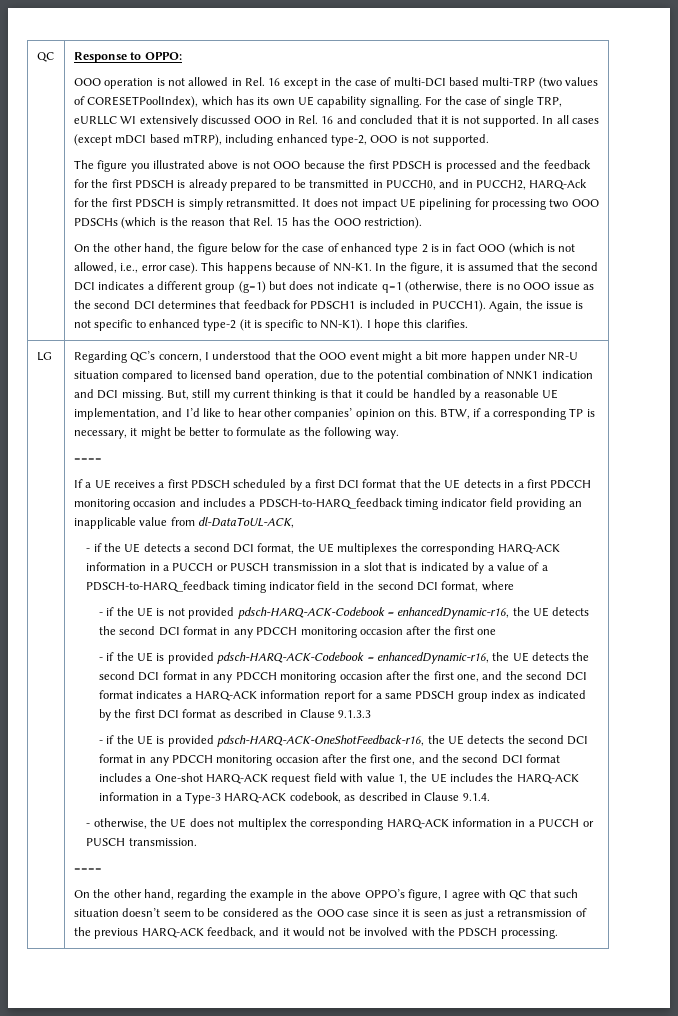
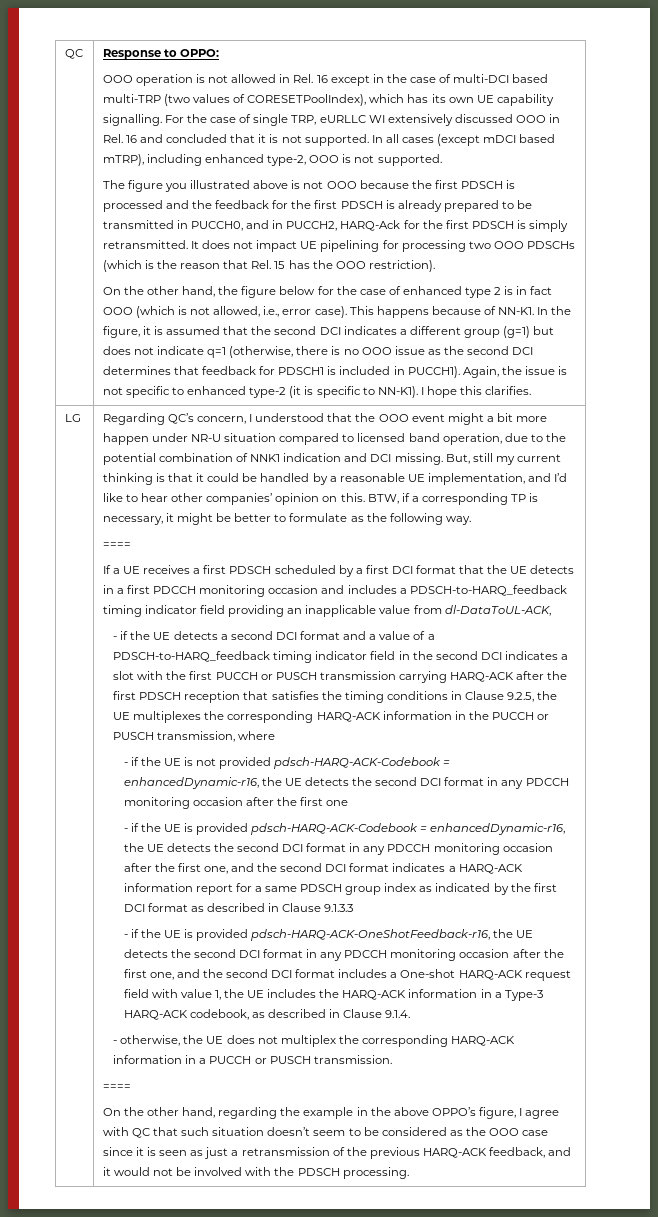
[257,543,560,555] [86,562,485,574] format, the UE multiplexes the corresponding HARQ-ACK information in a PUCCH or PUSCH transmission in a slot that is indicated by -> [299,631,367,640] format and
[441,581,479,592] format, -> [504,651,569,660] [113,671,568,683] [113,691,558,703] [113,711,550,723] [113,731,236,742] indicates a slot with the first PUCCH or PUSCH transmission carrying HARQ-ACK after the first PDSCH reception that satisfies the timing conditions in Clause 9.2.5, the UE multiplexes the corresponding HARQ-ACK information in the PUCCH or PUSCH transmission,

